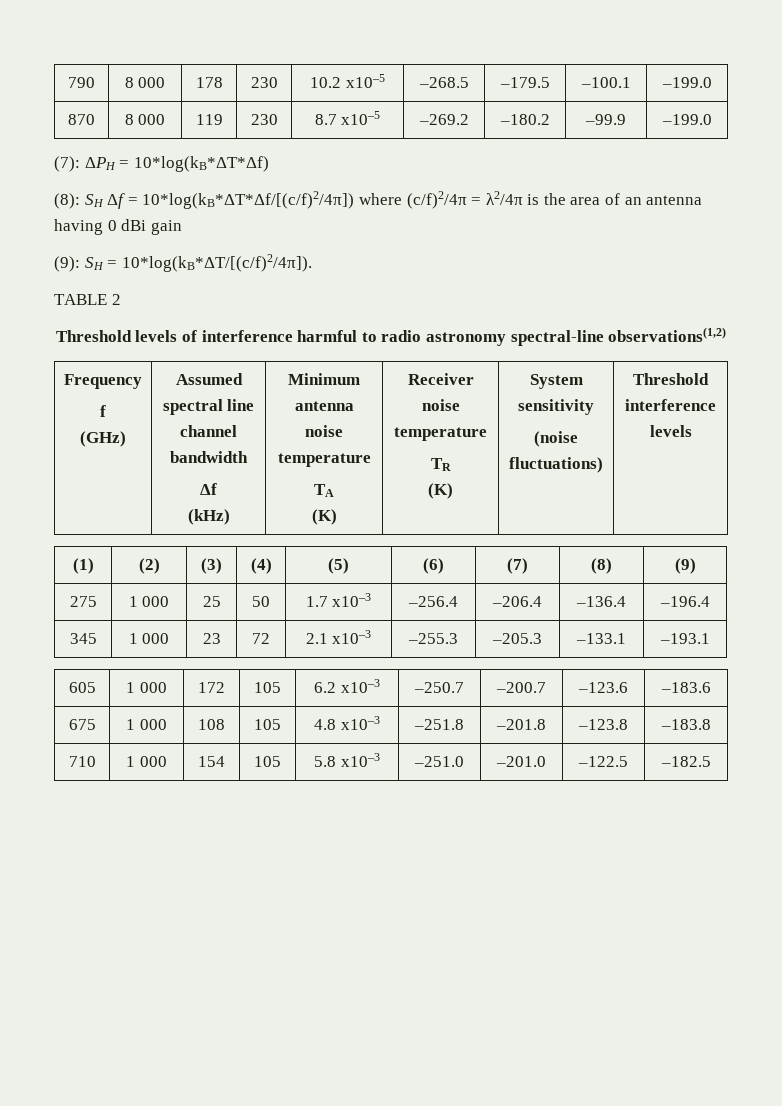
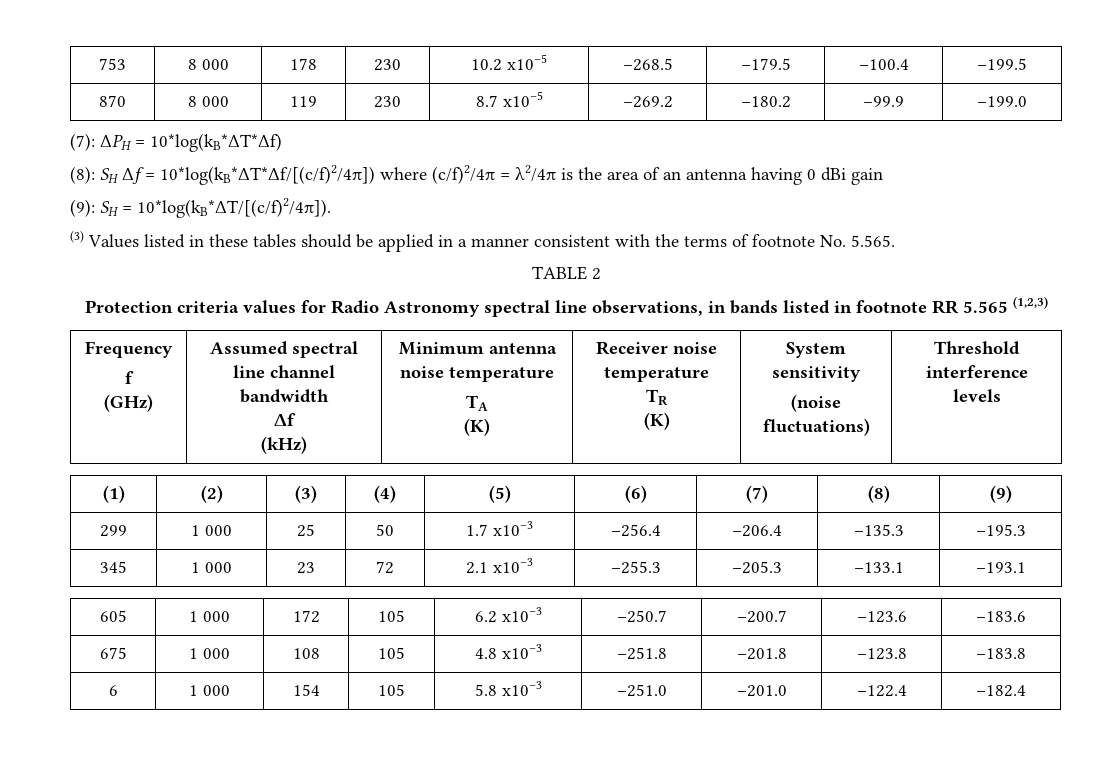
[68,77,95,88] 790 -> [99,58,126,70] 753
[580,77,631,88] [661,77,712,88] –100.1 | –199.0 -> [858,59,909,70] [977,58,1027,70] –100.4 | –199.5
[54,294,121,305] [55,327,727,346] TABLE 2 // Threshold levels of interference harmful to radio astronomy spectral-line observations(1,2) -> [70,230,895,252] [531,266,601,280] [84,296,1048,317] (3) Values listed in these tables should be applied in a manner consistent with the terms of footnote No. 5.565. // TABLE 2 // Protection criteria values for Radio Astronomy spectral line observations, in bands listed in footnote RR 5.565 (1,2,3)
[69,596,97,607] 275 -> [100,525,127,537] 299
[576,596,626,607] [659,596,710,607] –136.4 | –196.4 -> [853,524,904,536] [975,524,1026,536] –135.3 | –195.3
[68,756,96,767] 710 -> [108,685,118,696] 6
[578,756,628,767] [660,756,711,767] –122.5 | –182.5 -> [856,685,907,697] [976,685,1026,697] –122.4 | –182.4

